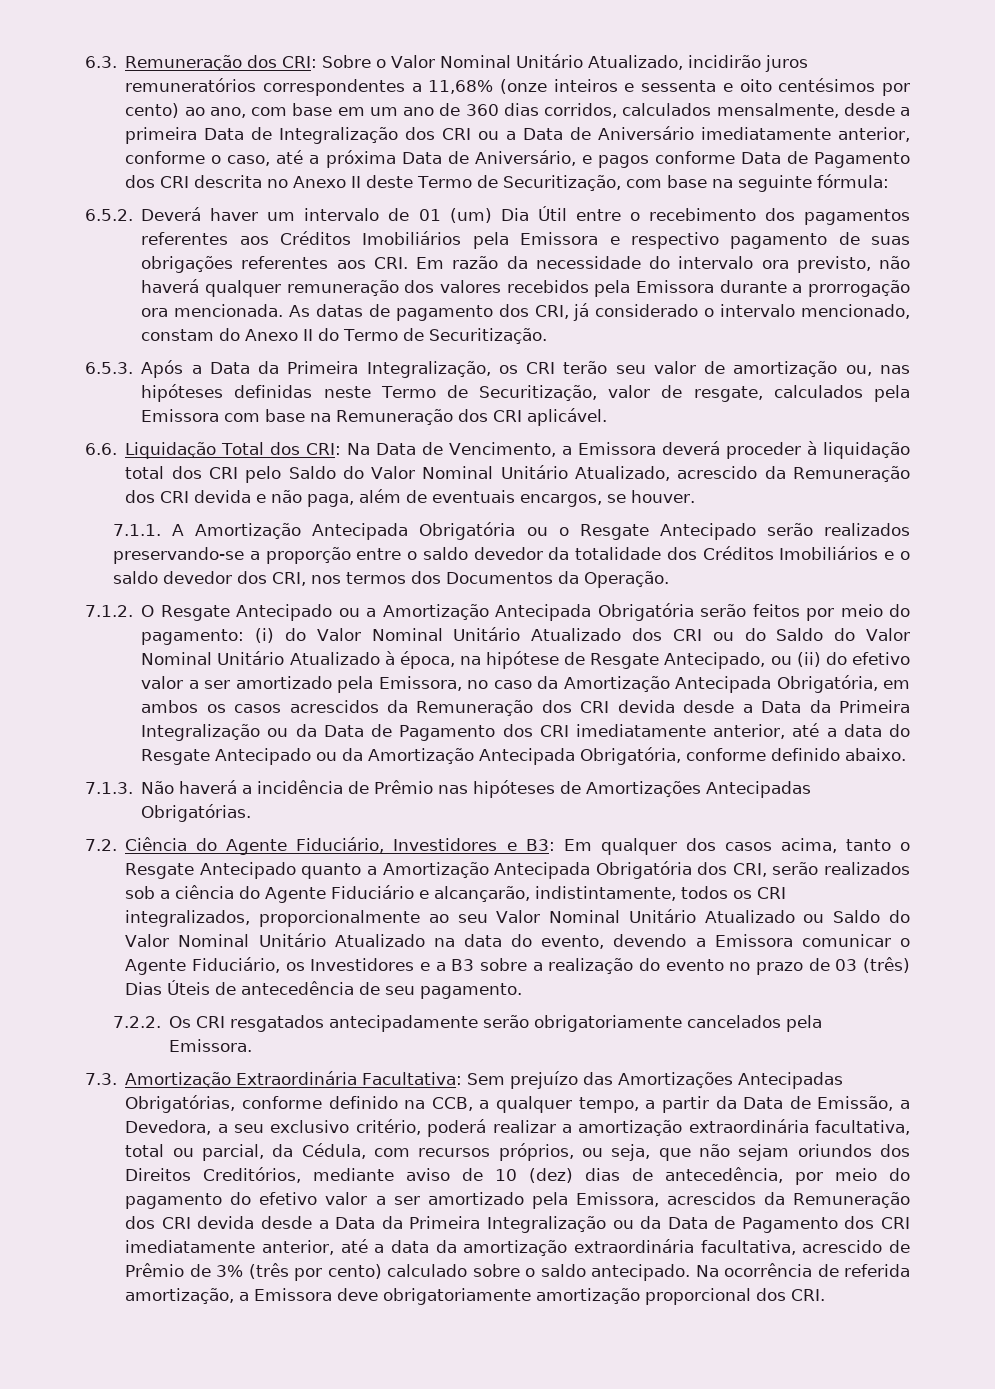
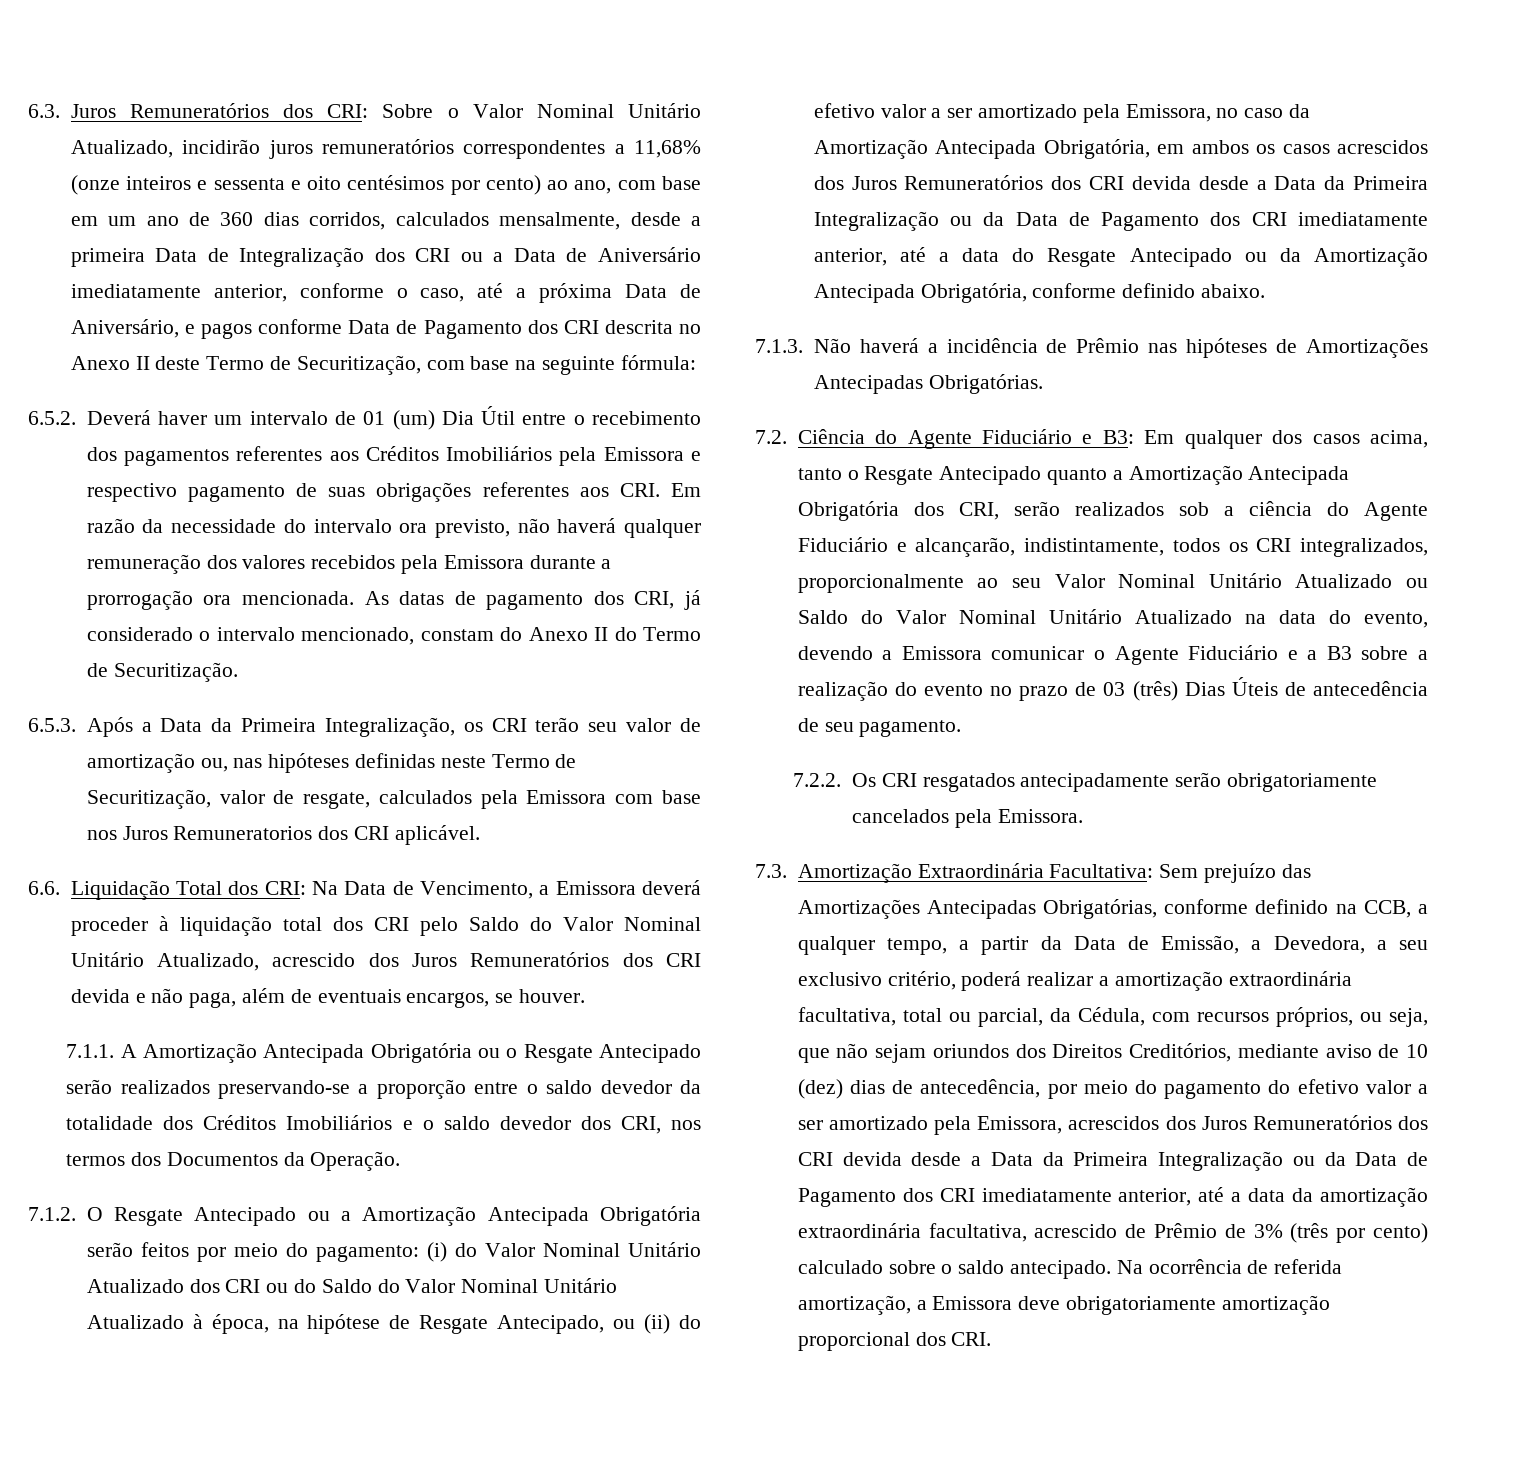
[125,55,243,71] Remuneração -> [70,103,269,118] Juros Remuneratórios
[310,409,454,425] na Remuneração -> [86,826,313,840] nos Juros Remuneratorios
[764,466,911,482] da Remuneração -> [368,952,610,967] dos Juros Remuneratórios
[387,700,534,716] da Remuneração -> [813,175,1044,190] dos Juros Remuneratórios
[296,837,498,853] Fiduciário, Investidores -> [982,429,1073,444] Fiduciário
[191,957,415,973] Fiduciário, os Investidores -> [1188,645,1279,660] Fiduciário
[763,1192,911,1208] da Remuneração -> [1165,1115,1392,1130] dos Juros Remuneratórios

